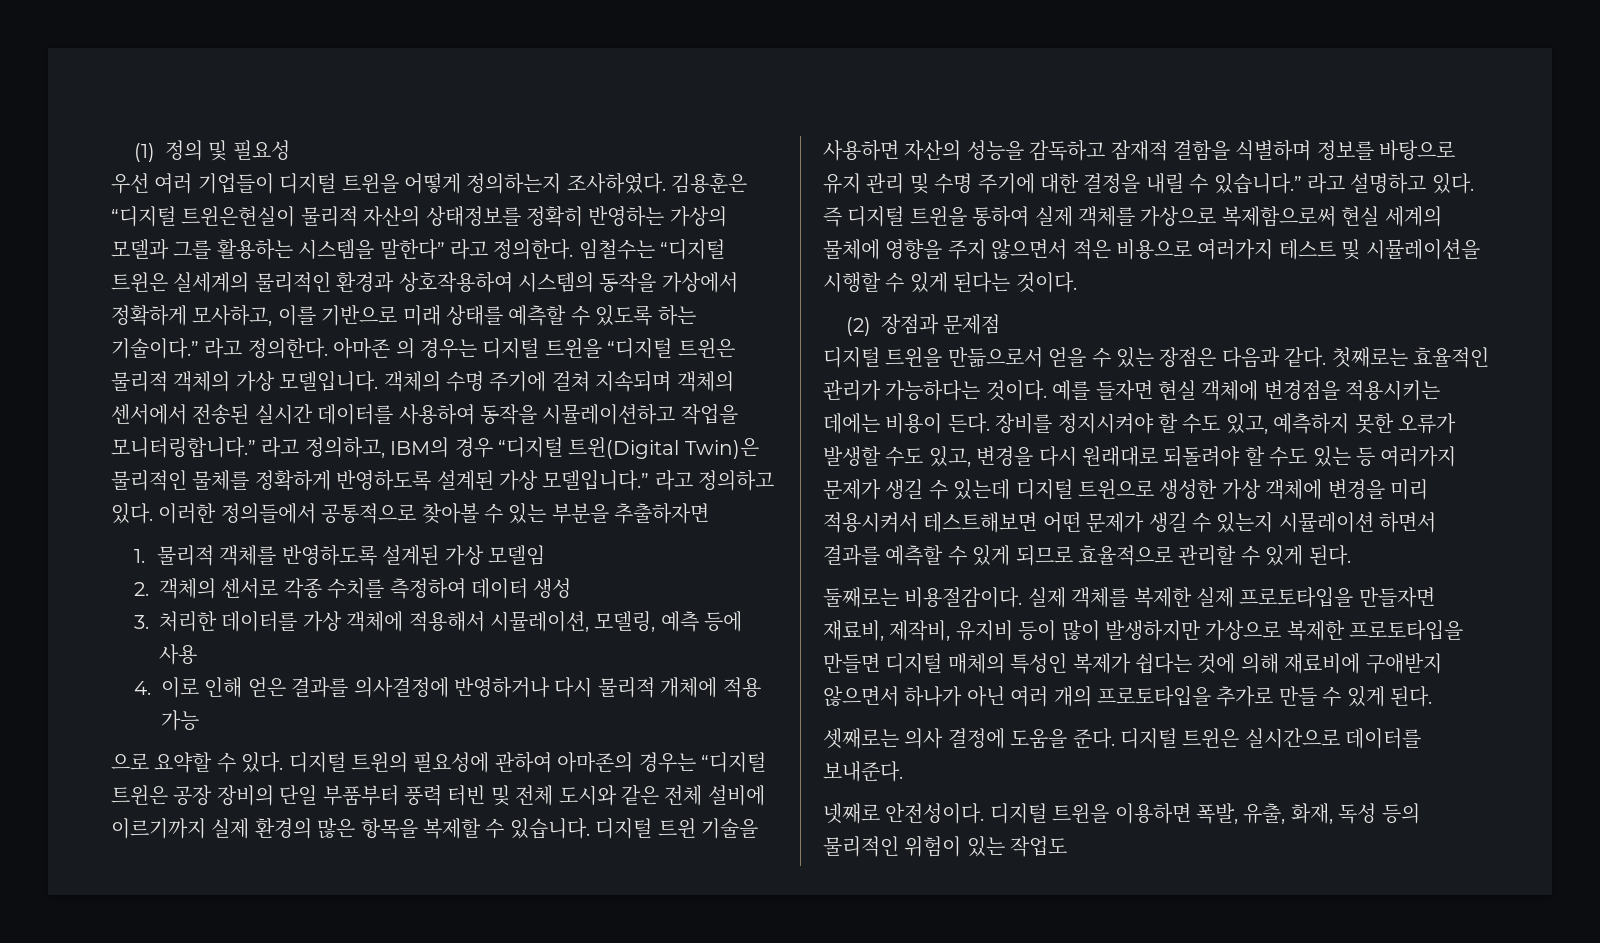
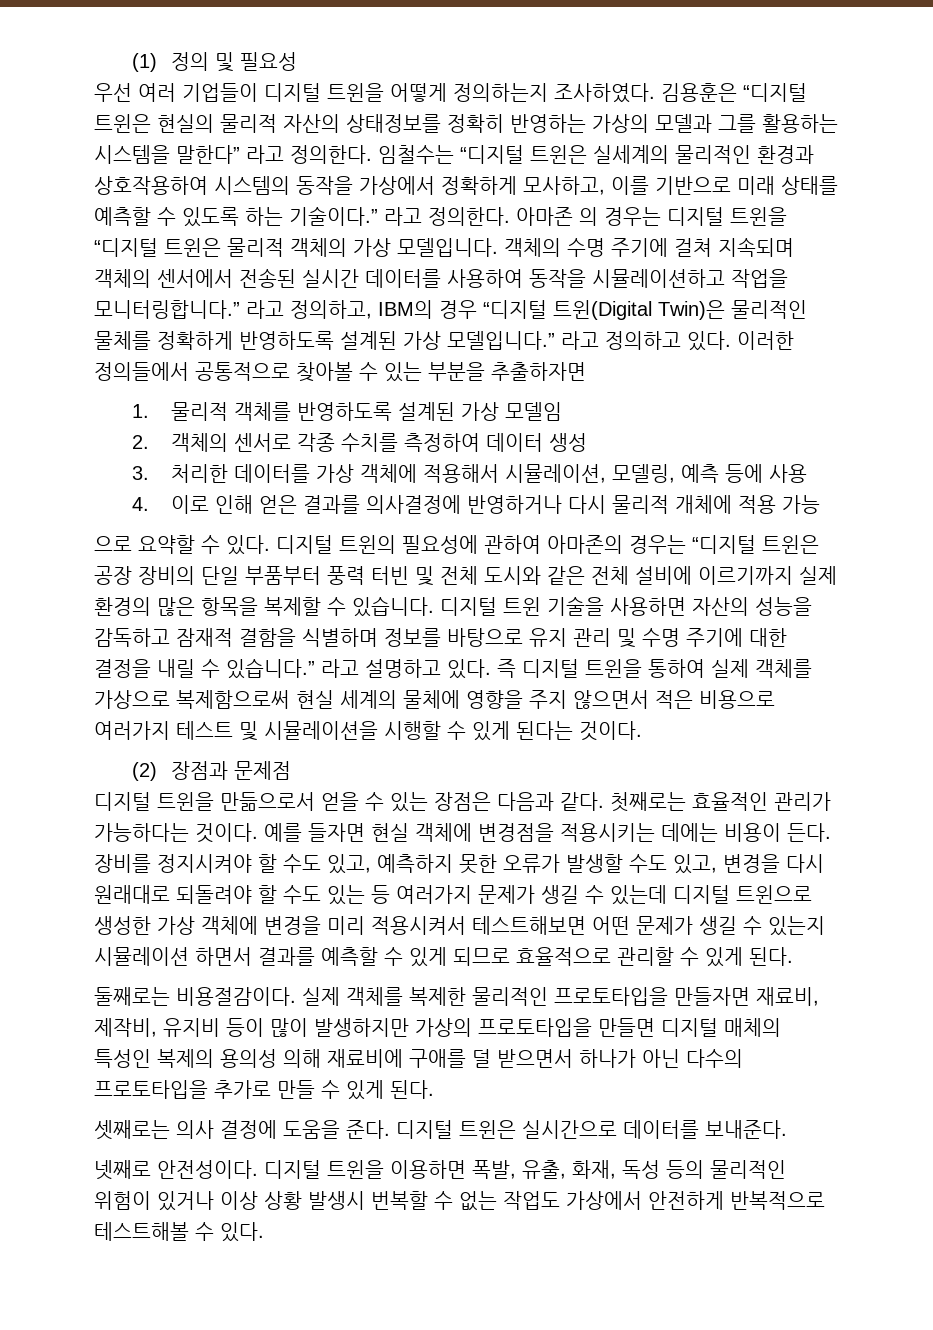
[181,206,296,227] 트윈은현실이 -> [94,114,214,133] 트윈은 현실의
[1196,587,1234,608] 실제 -> [472,987,548,1006] 물리적인
[1205,620,1345,641] 가상으로 복제한 -> [415,1018,472,1037] 가상의
[1072,653,1442,674] [823,686,1092,707] 복제가 쉽다는 것에 의해 재료비에 구애받지 않으면서 하나가 아닌 여러 개의 -> [157,1049,743,1068] 복제의 용의성 의해 재료비에 구애를 덜 받으면서 하나가 아닌 다수의
[966,836,1068,857] 있는 작업도 -> [157,1191,825,1211] [94,1222,264,1242] 있거나 이상 상황 발생시 번복할 수 없는 작업도 가상에서 안전하게 반복적으로 테스트해볼 수 있다.

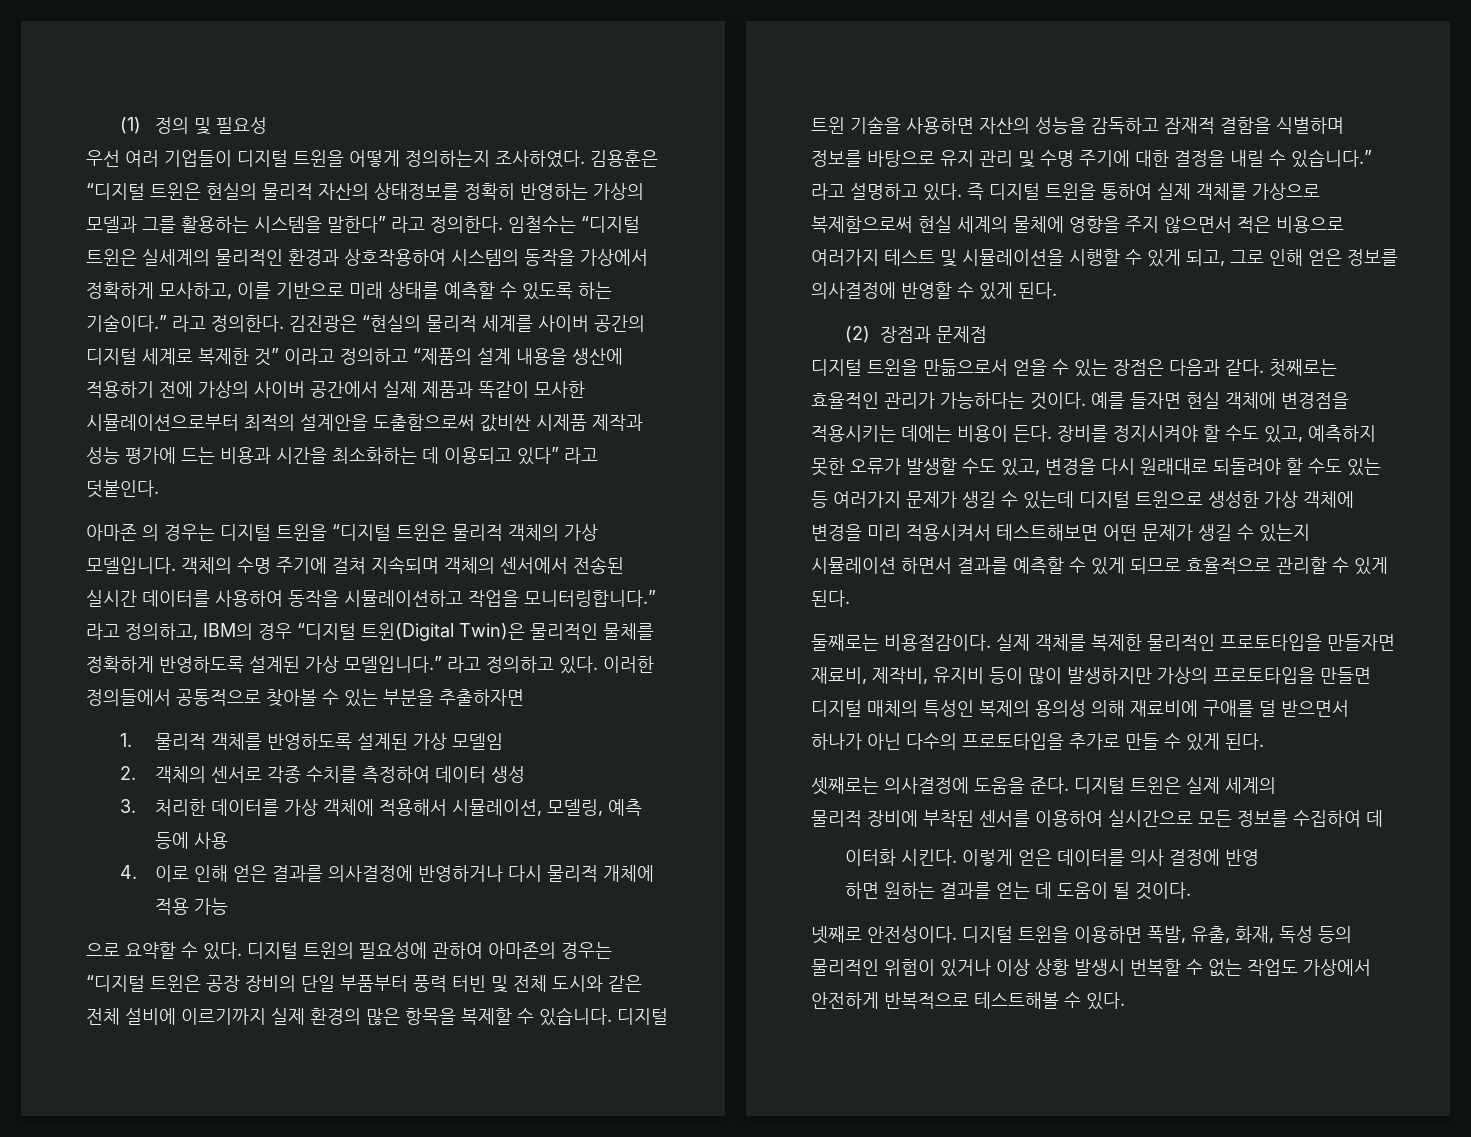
(510, 216) none -> [289,315,645,332] [86,348,623,366] [86,381,585,398] [86,414,643,432] [86,447,598,465] [86,480,159,498] 김진광은 “현실의 물리적 세계를 사이버 공간의 디지털 세계로 복제한 것” 이라고 정의하고 “제품의 설계 내용을 생산에 적용하기 전에 가상의 사이버 공간에서 실제 제품과 똑같이 모사한 시뮬레이션으로부터 최적의 설계안을 도출함으로써 값비싼 시제품 제작과 성능 평가에 드는 비용과 시간을 최소화하는 데 이용되고 있다” 라고 덧붙인다. //
[516,721,642,741] 된다는 것이다. -> [1186,249,1398,266] [811,282,1057,300] 되고, 그로 인해 얻은 정보를 의사결정에 반영할 수 있게 된다.
[176,1120,277,1139] 의사 결정에 -> [884,777,969,794] 의사결정에
[522,1120,787,1139] 실시간으로 데이터를 보내준다. -> [1186,777,1276,794] [811,810,1383,827] [845,849,1260,866] [845,882,1192,900] 실제 세계의 // 물리적 장비에 부착된 센서를 이용하여 실시간으로 모든 정보를 수집하여 데 // 이터화 시킨다. 이렇게 얻은 데이터를 의사 결정에 반영 // 하면 원하는 결과를 얻는 데 도움이 될 것이다.

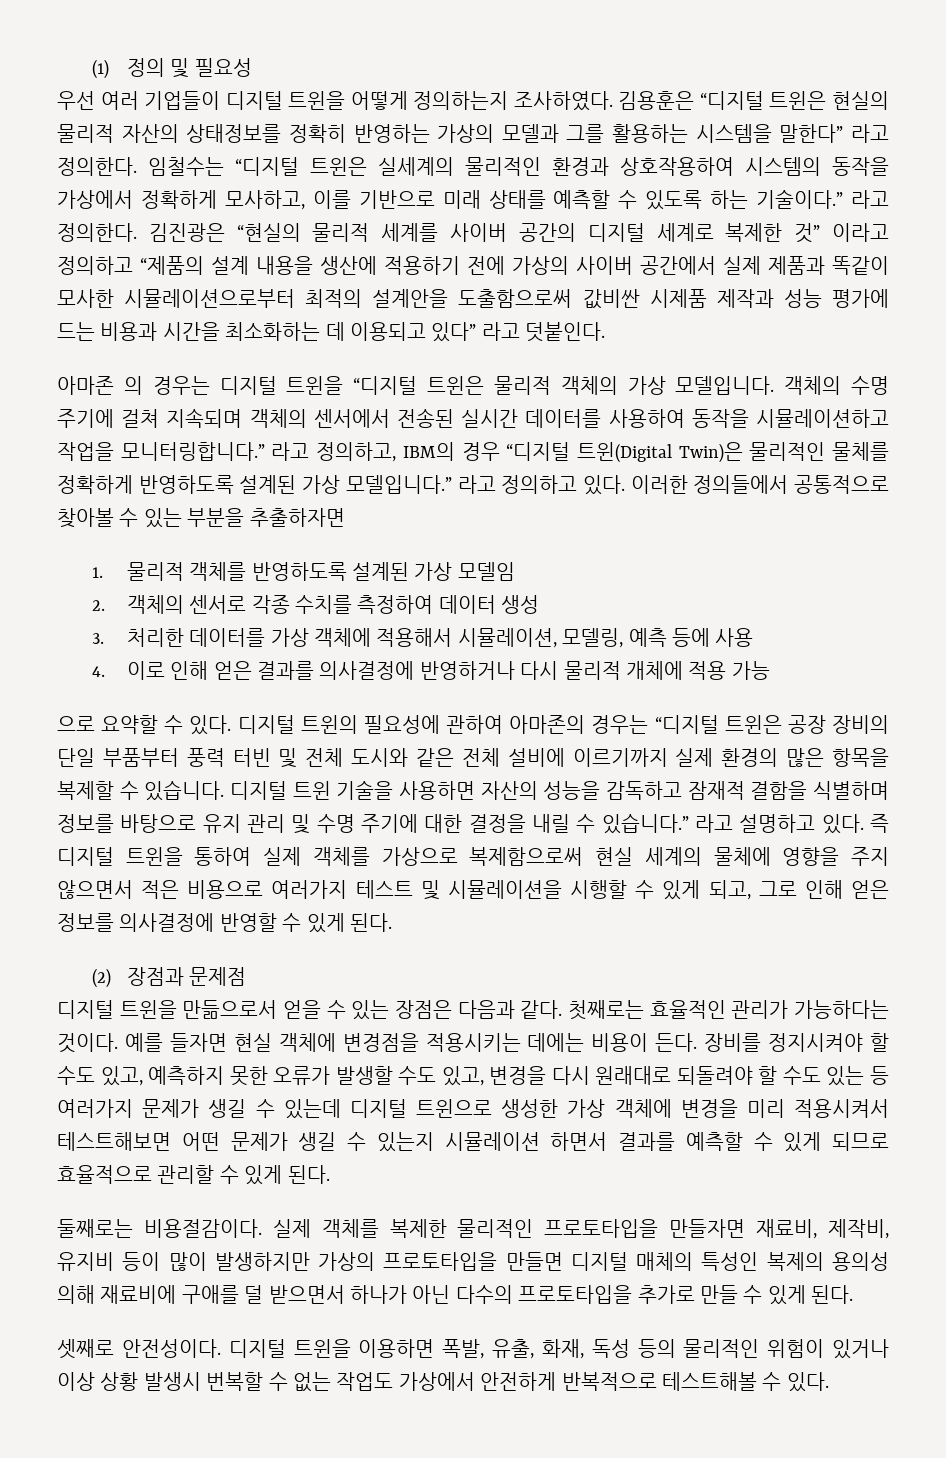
[811,777,1276,795] [811,810,1383,827] [845,849,1260,866] [845,882,1192,900] [811,926,862,944] 셋째로는 의사결정에 도움을 준다. 디지털 트윈은 실제 세계의 // 물리적 장비에 부착된 센서를 이용하여 실시간으로 모든 정보를 수집하여 데 // 이터화 시킨다. 이렇게 얻은 데이터를 의사 결정에 반영 // 하면 원하는 결과를 얻는 데 도움이 될 것이다. // 넷째로 -> [57,1339,114,1359] 셋째로

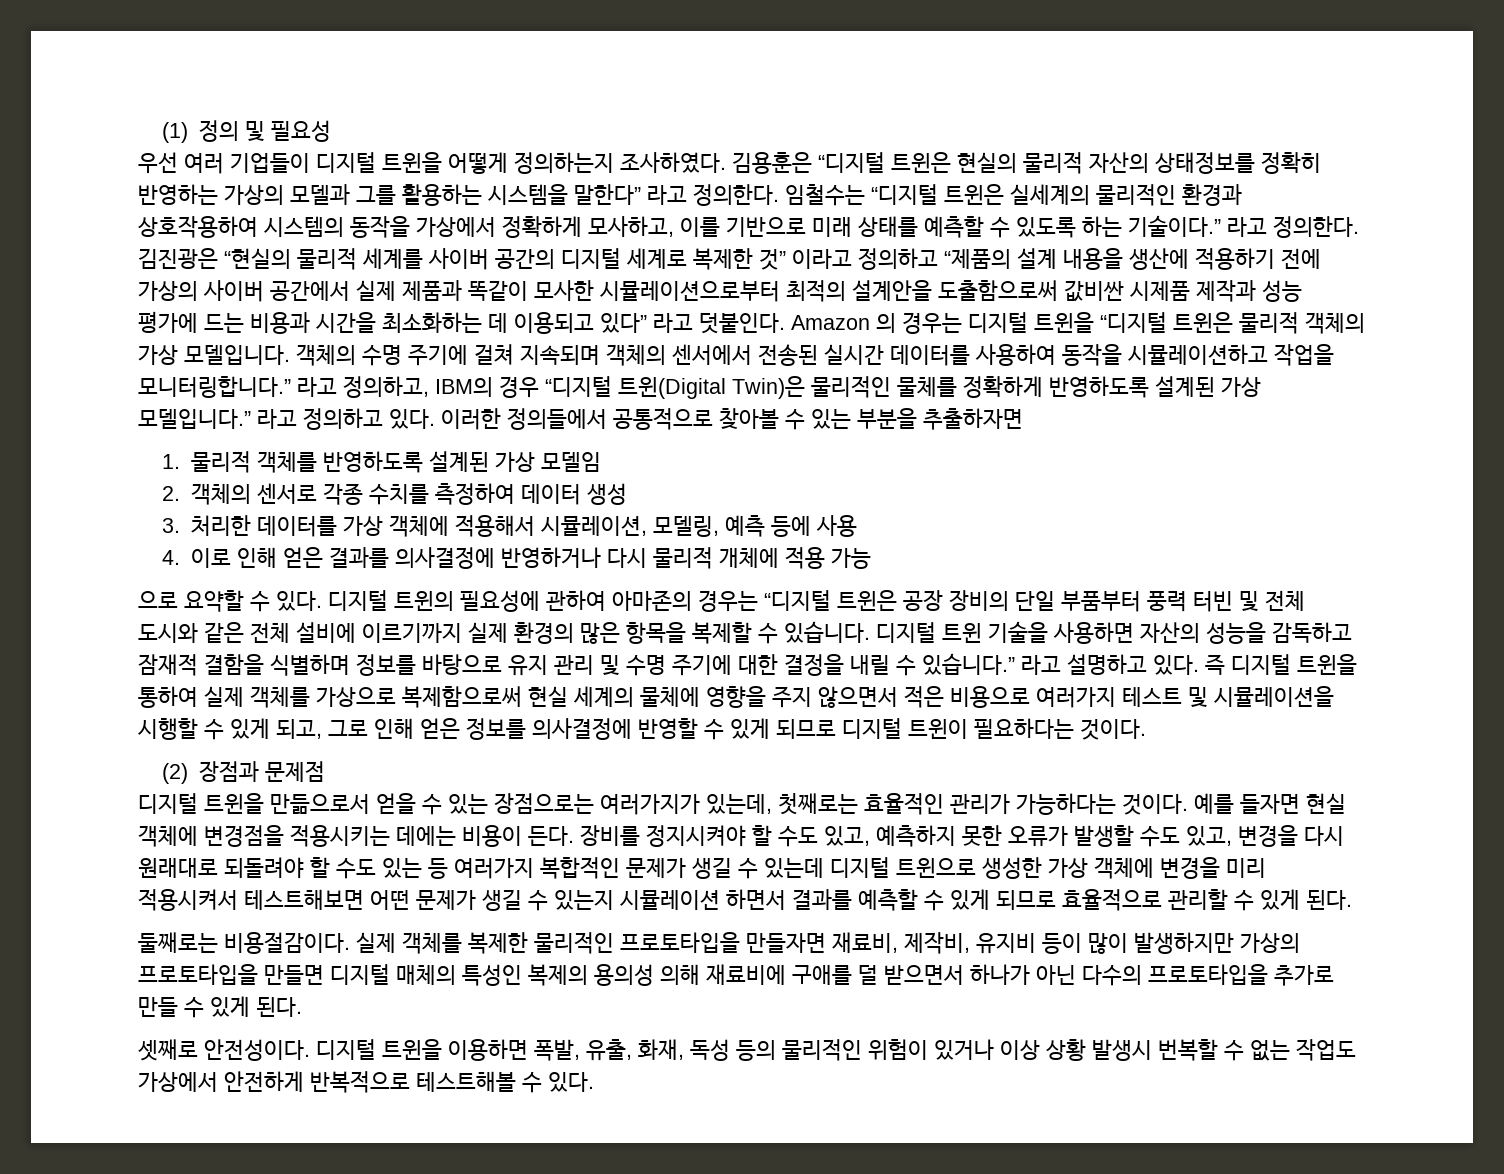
[57,376,114,395] // 아마존 -> [791,315,870,330] Amazon
[350,913,392,932] 된다. -> [776,718,1146,740] 되므로 디지털 트윈이 필요하다는 것이다.
[395,1000,563,1019] 장점은 다음과 같다. -> [494,793,772,815] 장점으로는 여러가지가 있는데,
(133, 1108) none -> [540,857,620,879] 복합적인

